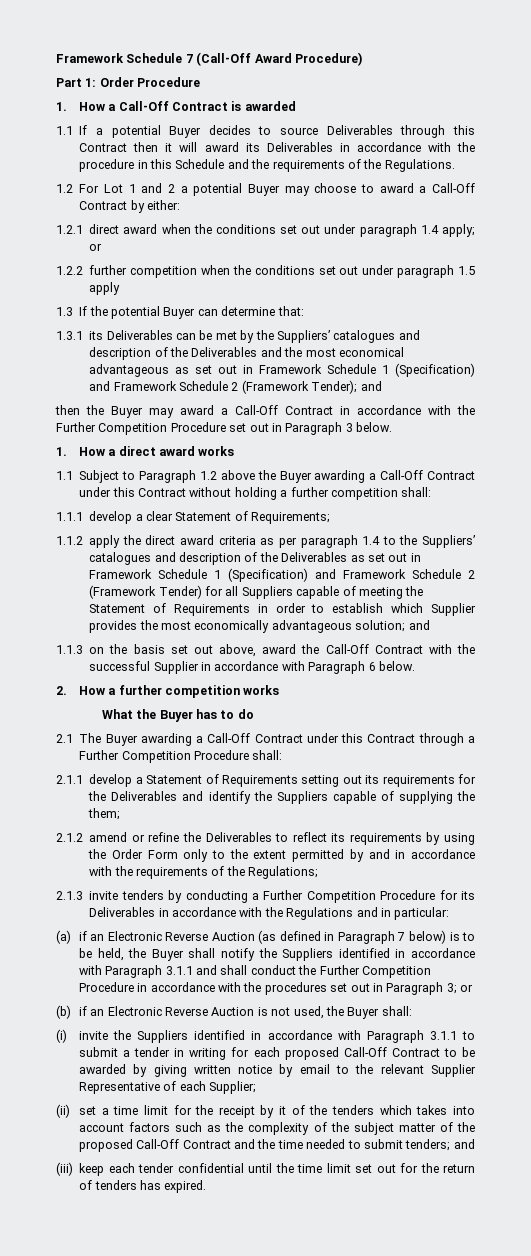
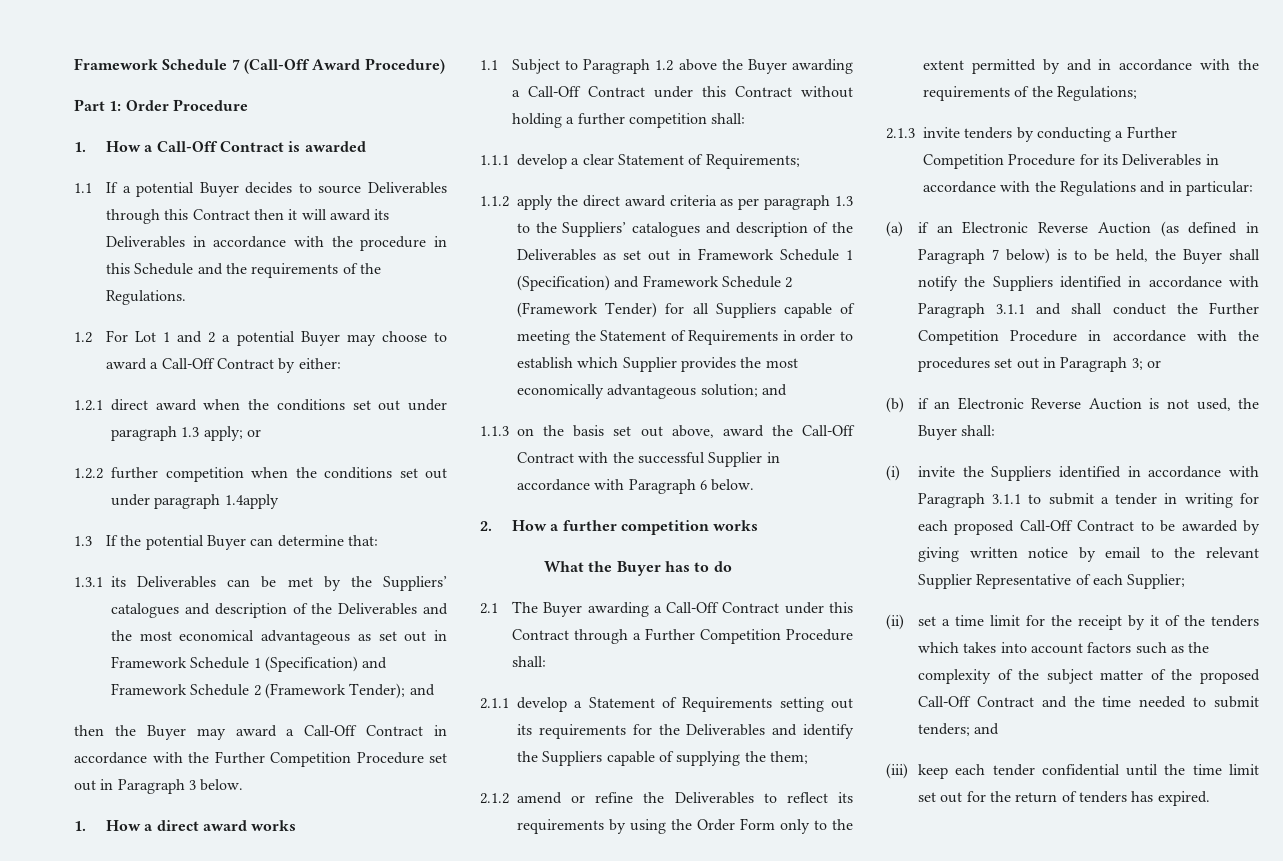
[420,225,439,234] 1.4 -> [181,427,200,437] 1.3
[457,266,475,275] [89,282,121,295] 1.5 apply -> [224,494,279,509] 1.4apply
[362,536,381,545] 1.4 -> [835,196,853,206] 1.3

